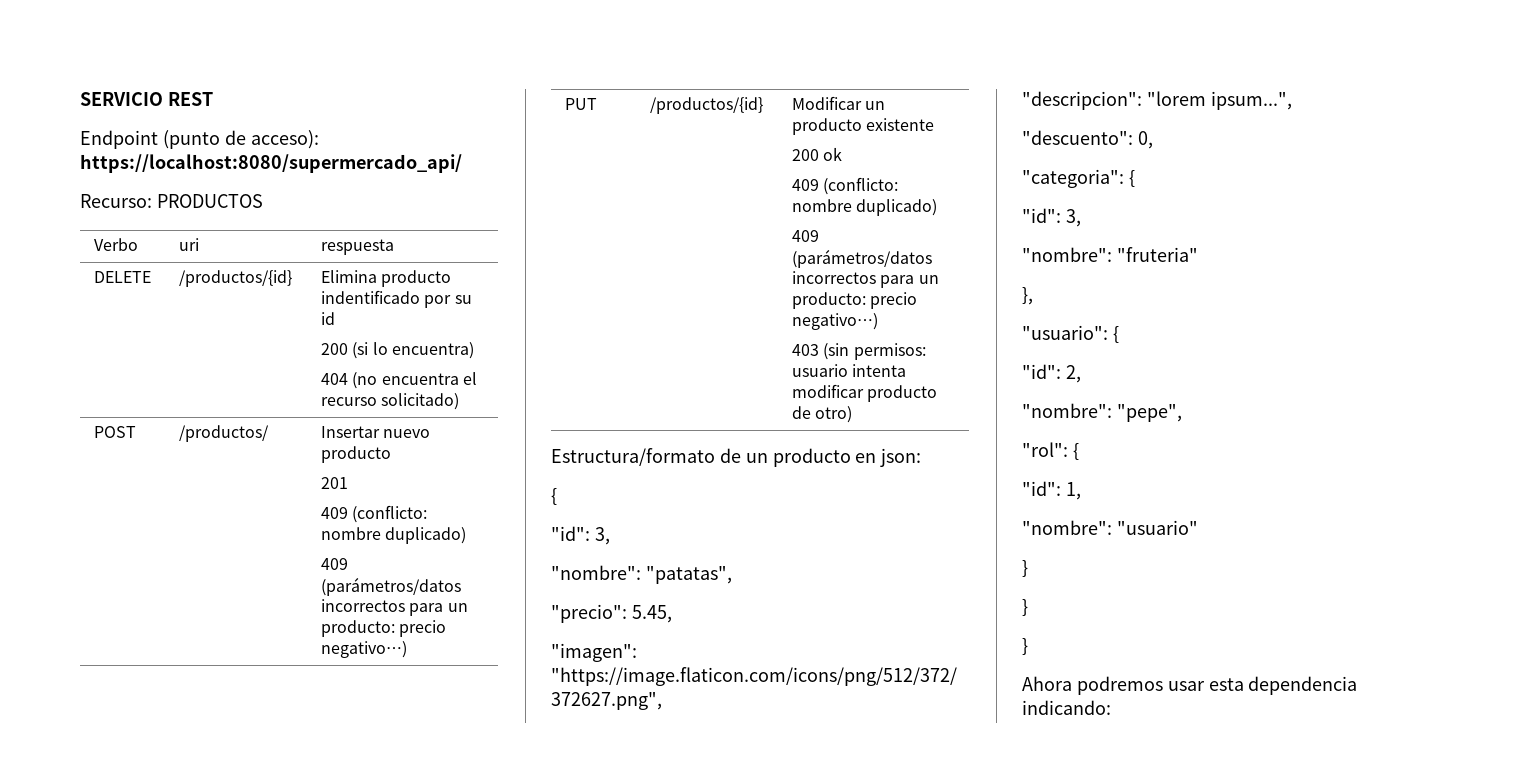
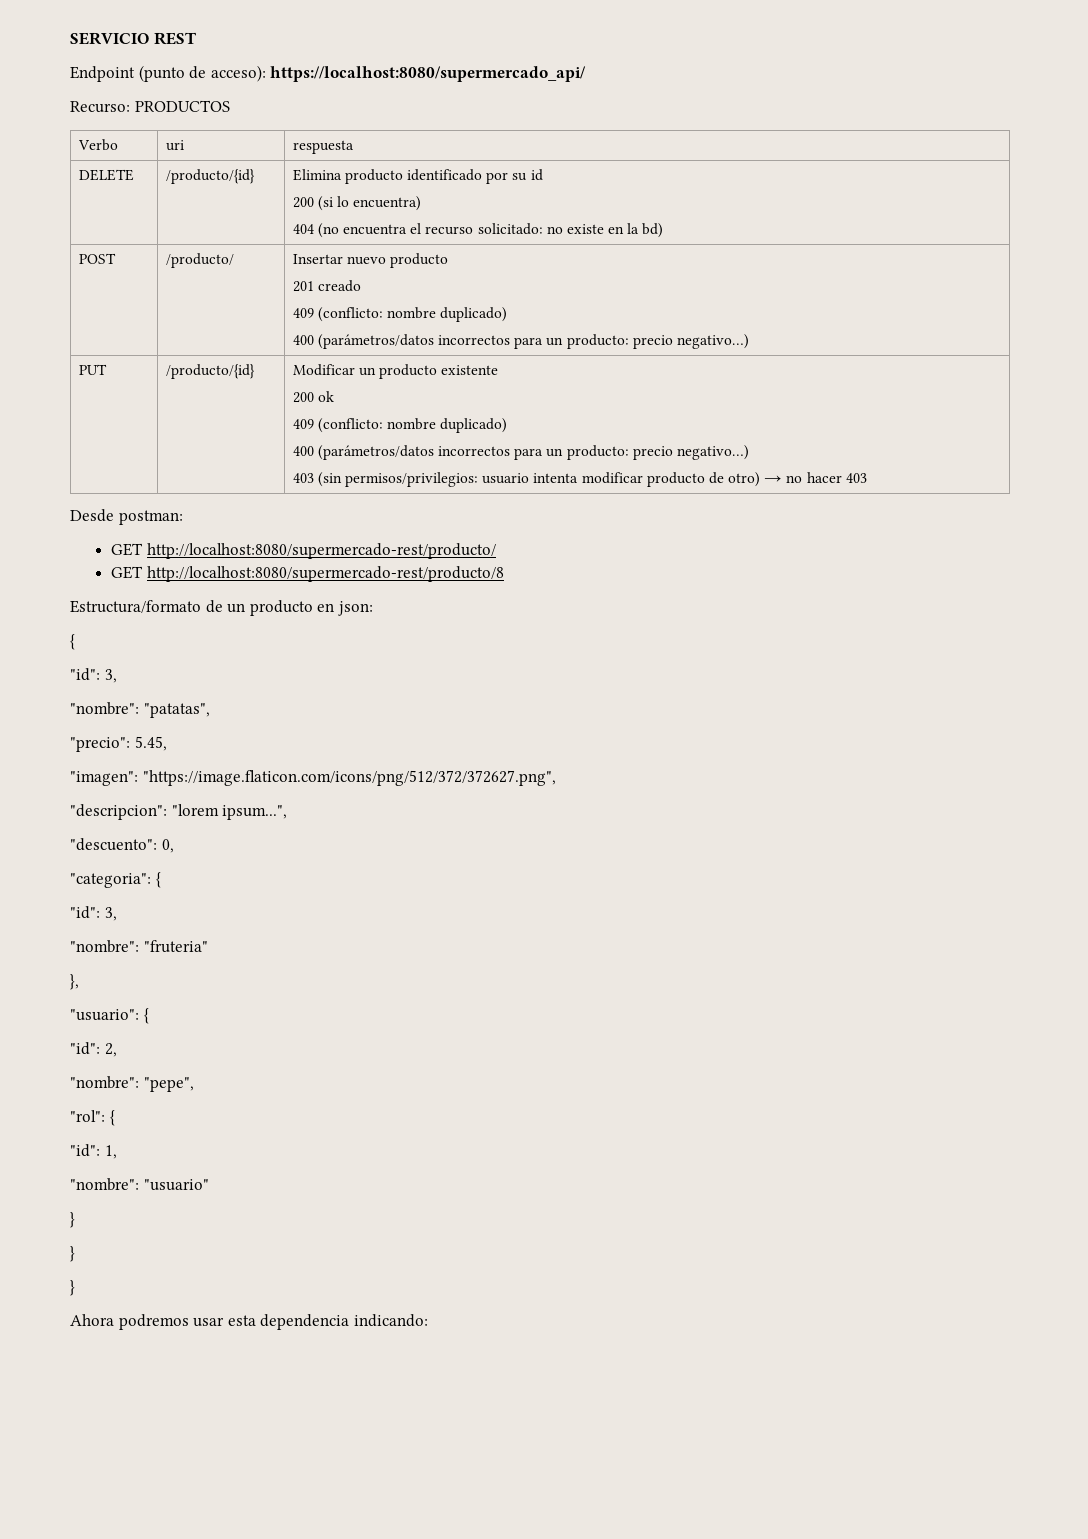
[178,270,292,287] /productos/{id} -> [165,169,255,184] /producto/{id}
[320,290,420,304] indentificado -> [406,169,482,181] identificado
[381,393,460,410] solicitado) -> [477,223,664,238] solicitado: no existe en la bd)
[178,425,269,442] /productos/ -> [165,253,234,268] /producto/
[320,505,428,523] [320,527,467,544] [320,558,348,570] // 409 (conflicto: nombre duplicado) // 409 -> [317,280,361,292] [292,307,508,322] [292,335,314,345] creado // 409 (conflicto: nombre duplicado) // 400
[649,97,763,114] /productos/{id} -> [165,364,255,379] /producto/{id}
[791,230,819,242] 409 -> [292,446,314,456] 400
[853,343,926,360] permisos: -> [344,472,478,487] permisos/privilegios:
(853, 414) none -> [764,472,867,483] [70,509,183,525] [111,543,496,559] [111,566,504,582] → no hacer 403 // Desde postman: // GET http://localhost:8080/supermercado-rest/producto/ // GET http://localhost:8080/supermercado-rest/producto/8

